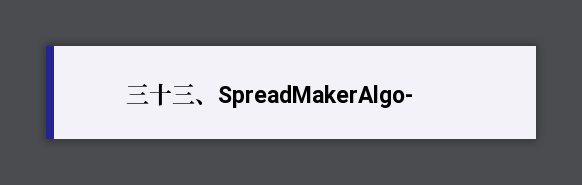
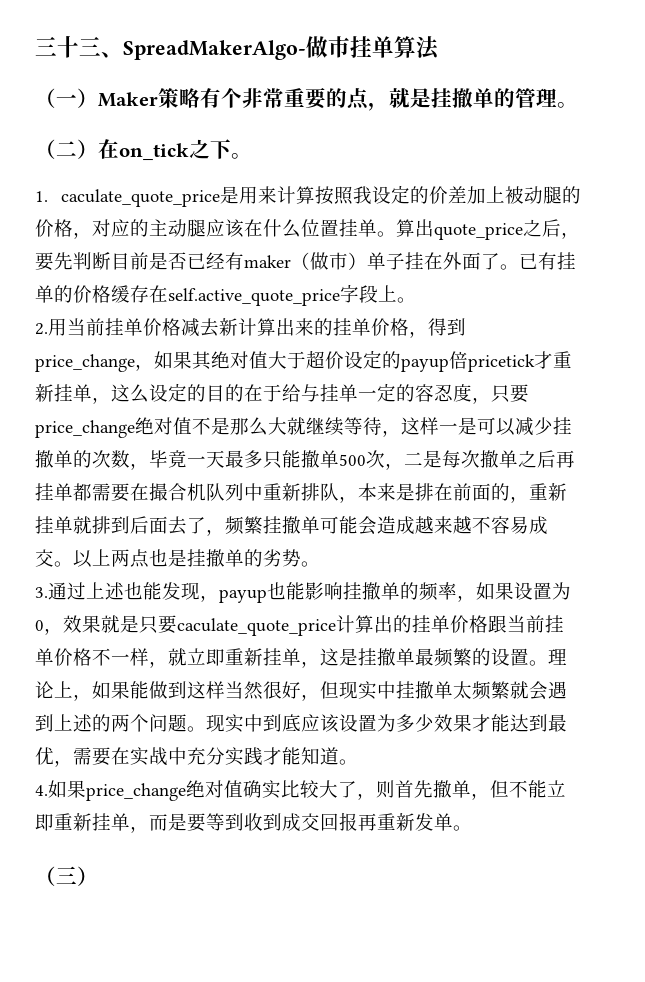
(413, 96) none -> [306,36,440,60] [35,88,578,111] [35,139,252,161] [35,185,581,207] [35,219,580,240] [35,252,576,271] [35,284,416,306] [35,318,466,338] [35,350,572,372] [35,383,529,404] [35,417,572,438] [35,450,575,470] [35,483,567,503] [35,516,548,536] [35,549,320,568] [35,582,571,603] [35,615,564,636] [35,648,567,668] [35,681,567,701] [35,714,567,733] [35,747,358,767] [35,780,566,801] [35,812,472,833] [35,866,98,886] 做市挂单算法 // （一）Maker策略有个非常重要的点，就是挂撤单的管理。 // （二）在on_tick之下。 // 1. caculate_quote_price是用来计算按照我设定的价差加上被动腿的价格，对应的主动腿应该在什么位置挂单。算出quote_price之后，要先判断目前是否已经有maker（做市）单子挂在外面了。已有挂单的价格缓存在self.active_quote_price字段上。 // 2.用当前挂单价格减去新计算出来的挂单价格，得到price_change，如果其绝对值大于超价设定的payup倍pricetick才重新挂单，这么设定的目的在于给与挂单一定的容忍度，只要price_change绝对值不是那么大就继续等待，这样一是可以减少挂撤单的次数，毕竟一天最多只能撤单500次，二是每次撤单之后再挂单都需要在撮合机队列中重新排队，本来是排在前面的，重新挂单就排到后面去了，频繁挂撤单可能会造成越来越不容易成交。以上两点也是挂撤单的劣势。 // 3.通过上述也能发现，payup也能影响挂撤单的频率，如果设置为0，效果就是只要caculate_quote_price计算出的挂单价格跟当前挂单价格不一样，就立即重新挂单，这是挂撤单最频繁的设置。理论上，如果能做到这样当然很好，但现实中挂撤单太频繁就会遇到上述的两个问题。现实中到底应该设置为多少效果才能达到最优，需要在实战中充分实践才能知道。 // 4.如果price_change绝对值确实比较大了，则首先撤单，但不能立即重新挂单，而是要等到收到成交回报再重新发单。 // （三）

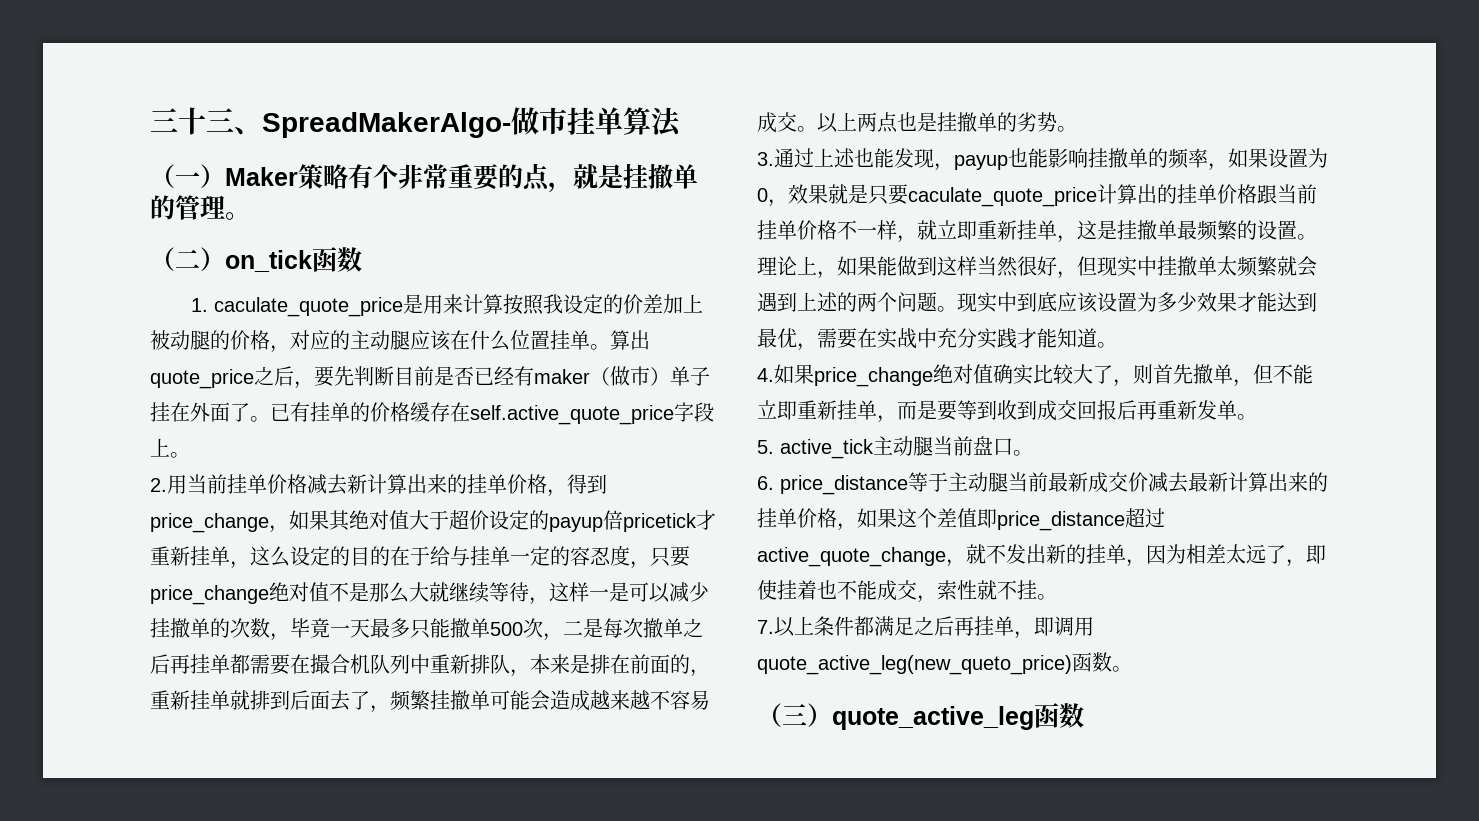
[98,139,252,161] 在on_tick之下。 -> [225,247,362,272] on_tick函数
(358, 821) none -> [1117,400,1137,420] 后
(472, 828) none -> [757,436,1033,459] [757,472,1328,495] [757,508,1165,531] [757,544,1326,567] [757,580,1057,603] [757,616,1094,639] [757,652,1132,675] // 5. active_tick主动腿当前盘口。 // 6. price_distance等于主动腿当前最新成交价减去最新计算出来的挂单价格，如果这个差值即price_distance超过active_quote_change，就不发出新的挂单，因为相差太远了，即使挂着也不能成交，索性就不挂。 // 7.以上条件都满足之后再挂单，即调用quote_active_leg(new_queto_price)函数。
(98, 876) none -> [832,703,1084,730] quote_active_leg函数

